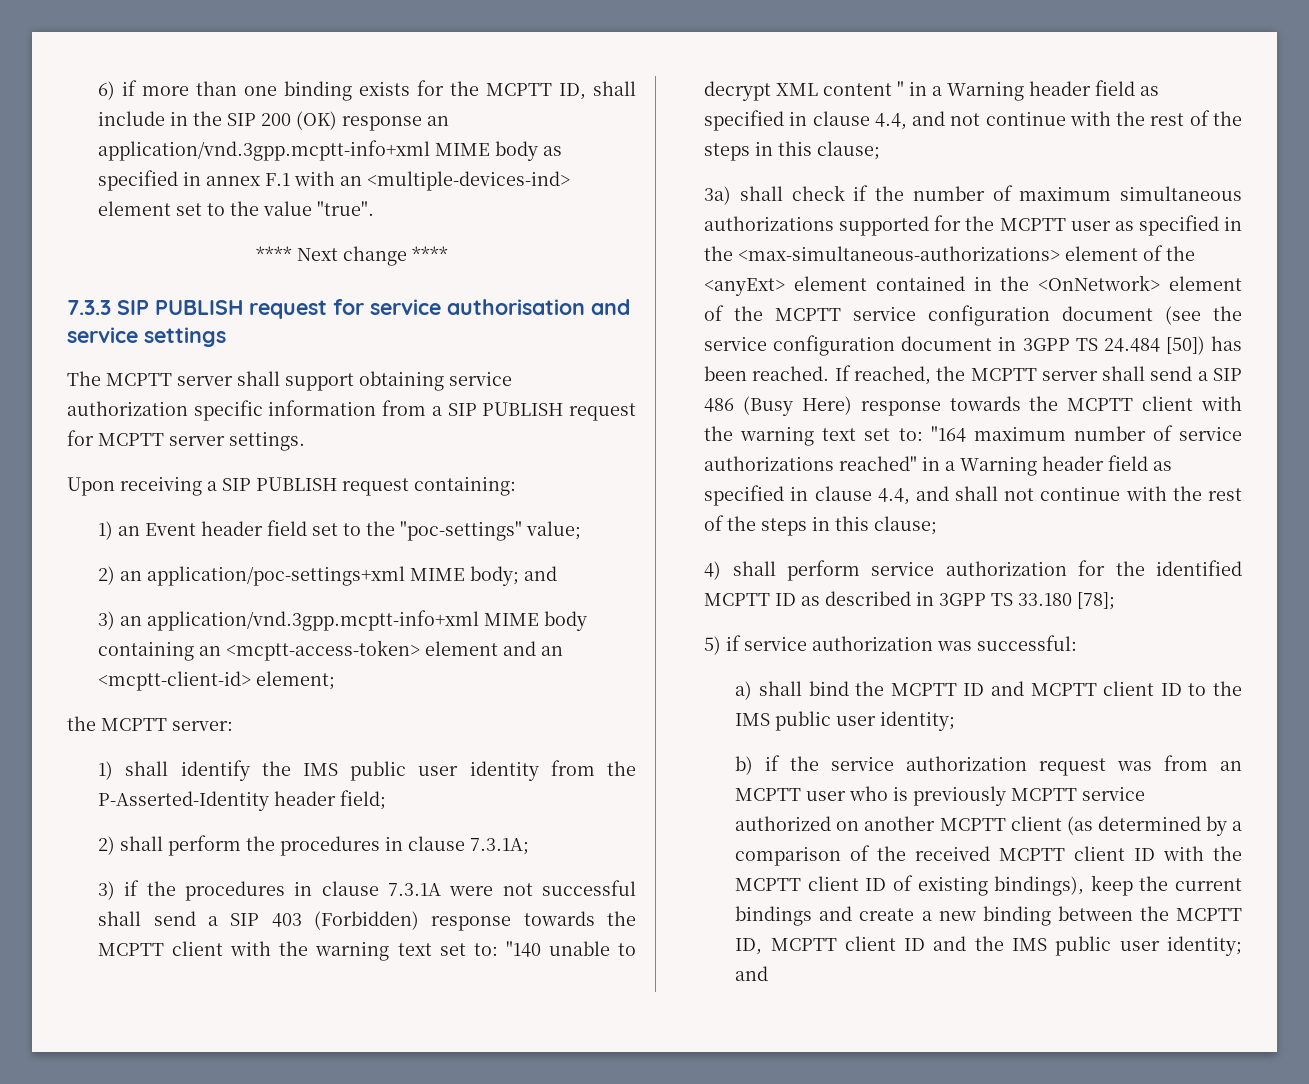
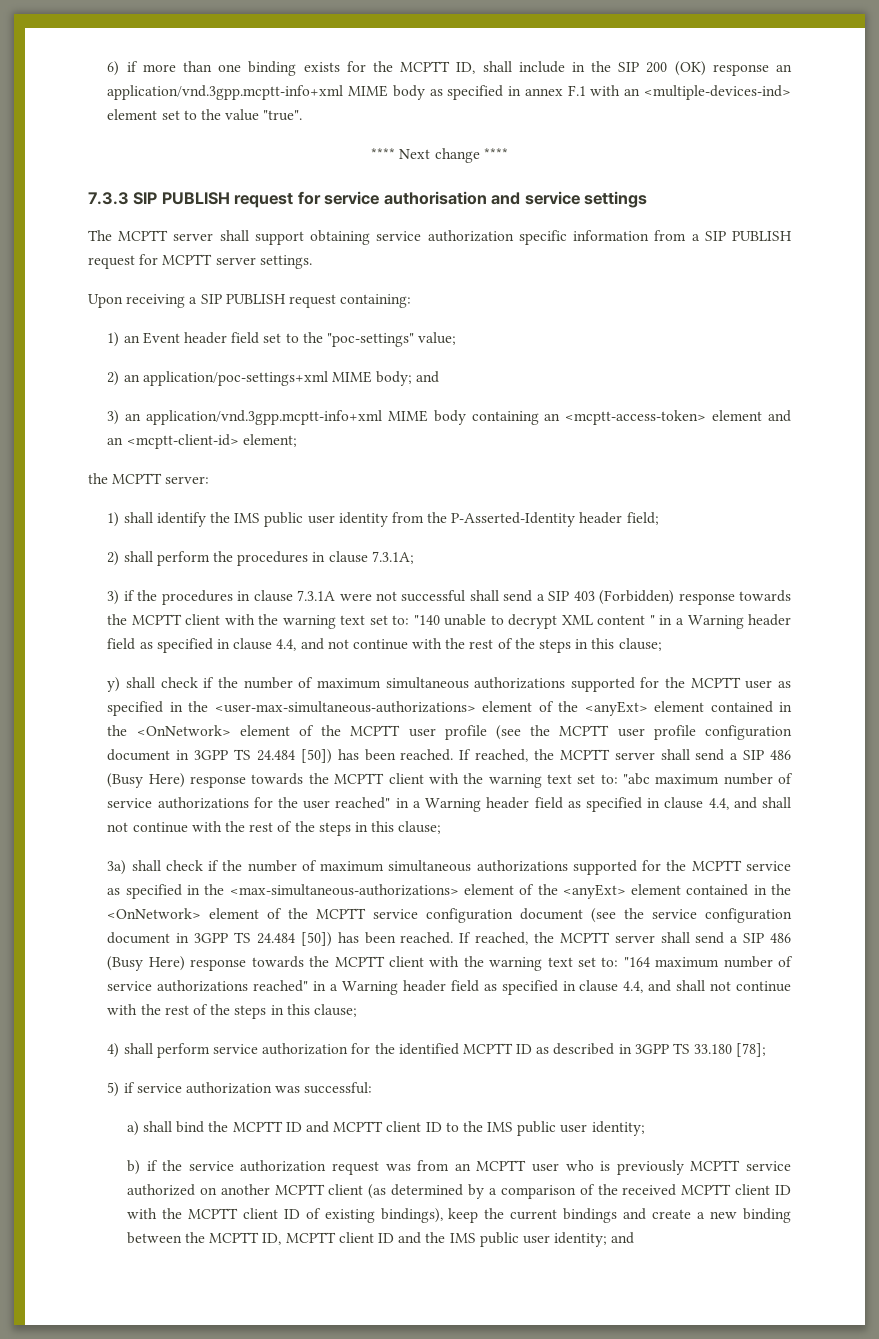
(881, 150) none -> [107,677,792,692] [107,701,793,716] [107,725,792,740] [107,749,792,764] [107,773,794,788] [107,797,791,812] [107,821,442,836] // y) shall check if the number of maximum simultaneous authorizations supported for the MCPTT user as specified in the <user-max-simultaneous-authorizations> element of the <anyExt> element contained in the <OnNetwork> element of the MCPTT user profile (see the MCPTT user profile configuration document in 3GPP TS 24.484 [50]) has been reached. If reached, the MCPTT server shall send a SIP 486 (Busy Here) response towards the MCPTT client with the warning text set to: "abc maximum number of service authorizations for the user reached" in a Warning header field as specified in clause 4.4, and shall not continue with the rest of the steps in this clause;
[1070,221,1111,231] user -> [746,861,791,871] service

